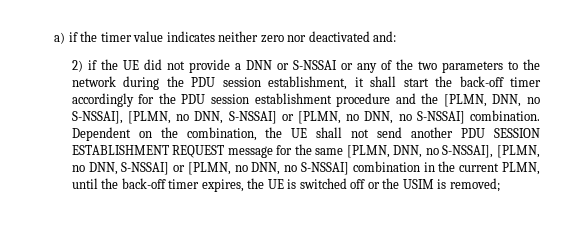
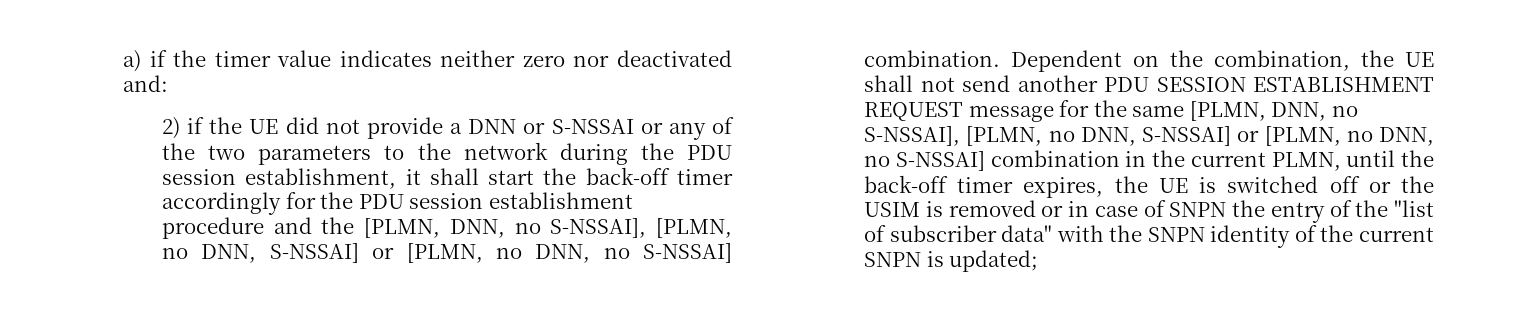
[449,178,500,192] removed; -> [948,200,1434,223] [864,225,1434,248] [864,250,1039,272] removed or in case of SNPN the entry of the "list of subscriber data" with the SNPN identity of the current SNPN is updated;

